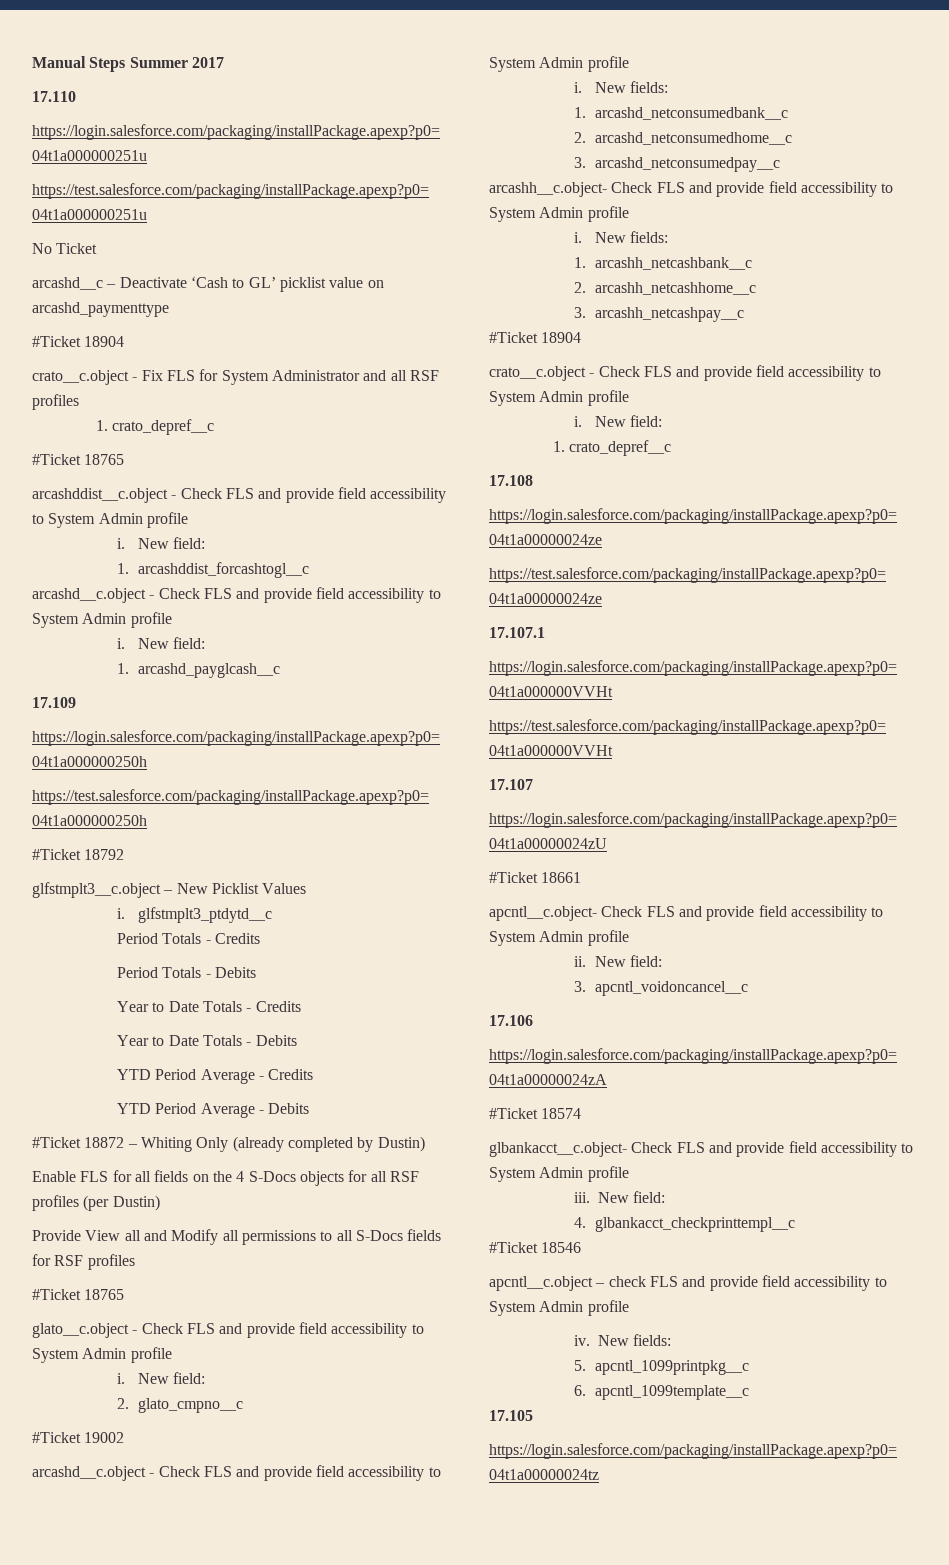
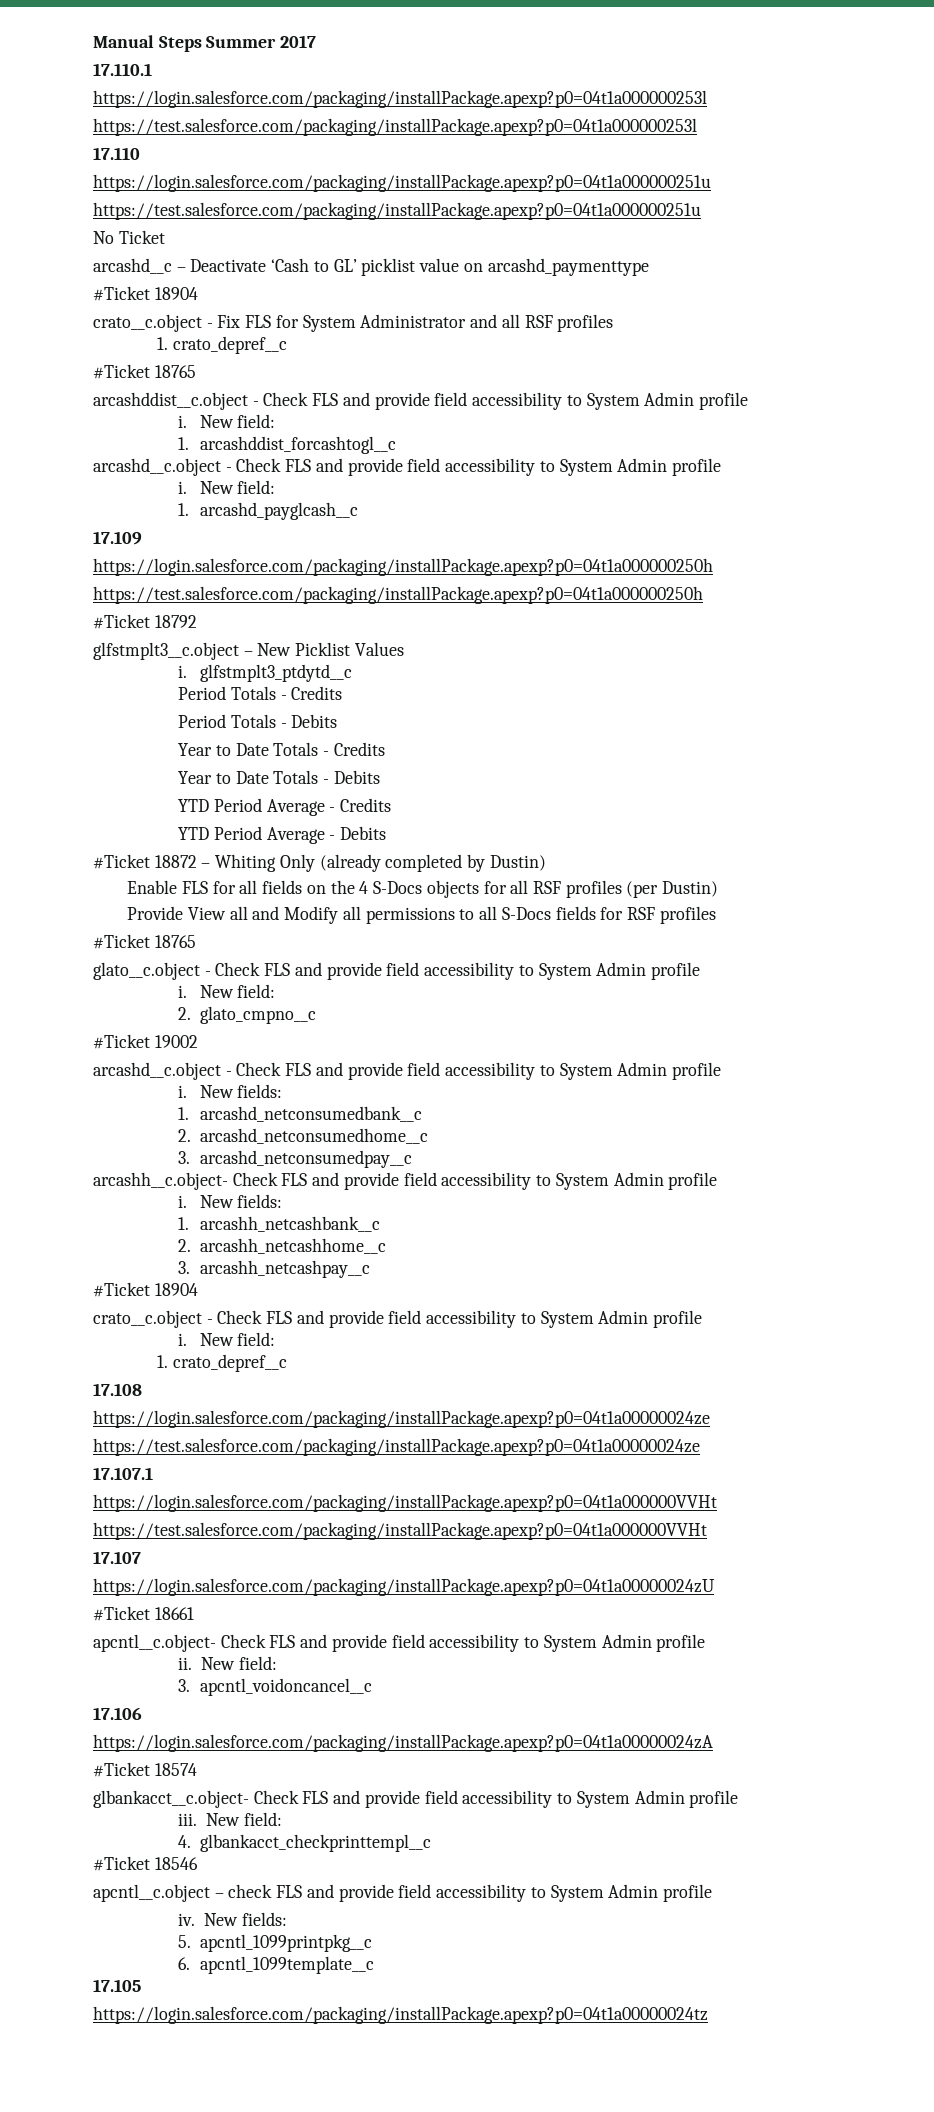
(224, 62) none -> [93,63,152,76] [93,90,707,108] [93,118,697,136] // 17.110.1 // https://login.salesforce.com/packaging/installPackage.apexp?p0=04t1a000000253l // https://test.salesforce.com/packaging/installPackage.apexp?p0=04t1a000000253l

